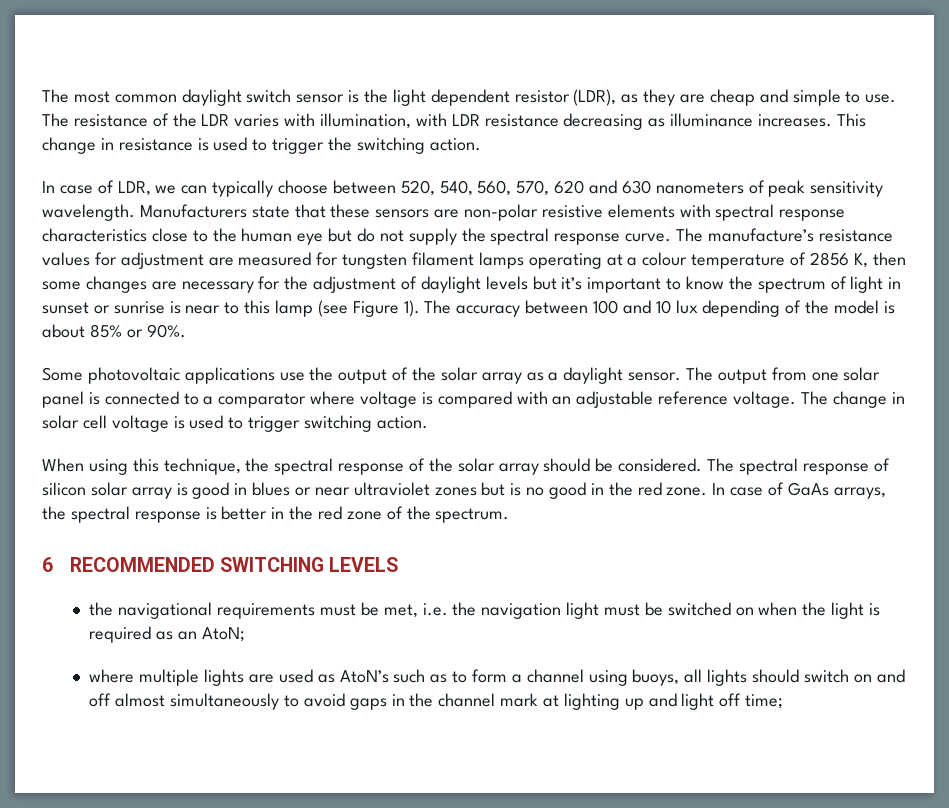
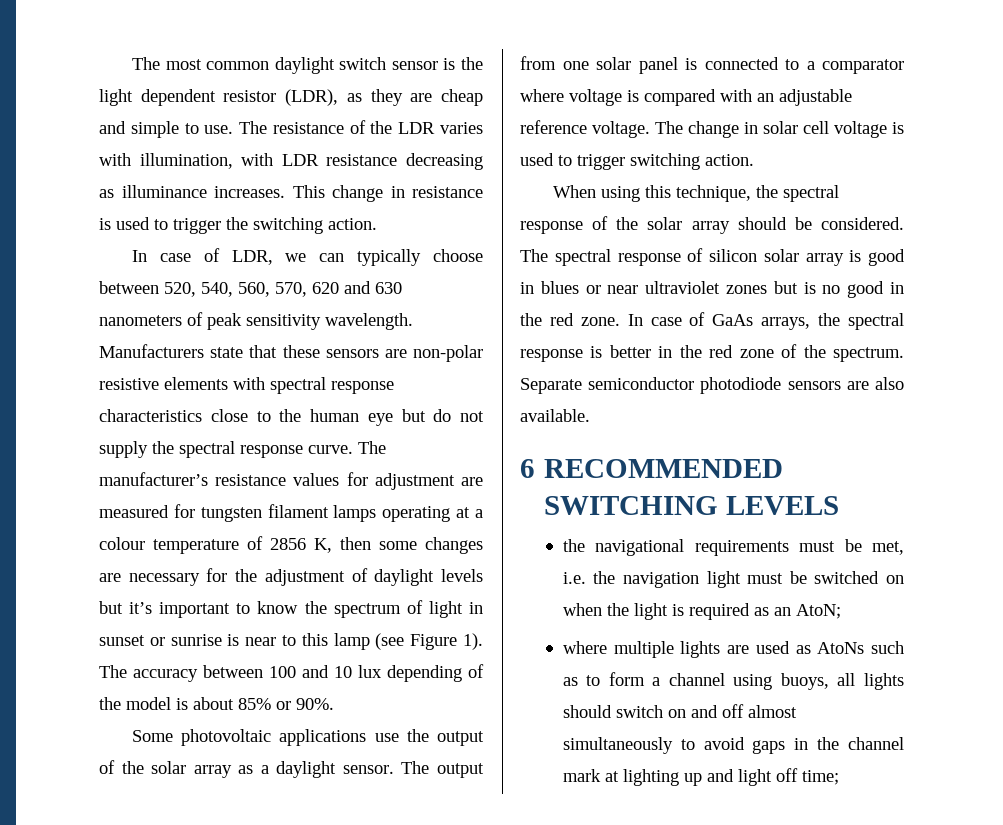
[707,228,814,242] manufacture’s -> [99,472,208,486] manufacturer’s
(510, 515) none -> [520,377,904,394] [520,409,590,422] Separate semiconductor photodiode sensors are also available.
[339,670,389,683] AtoN’s -> [817,642,865,654] AtoNs

